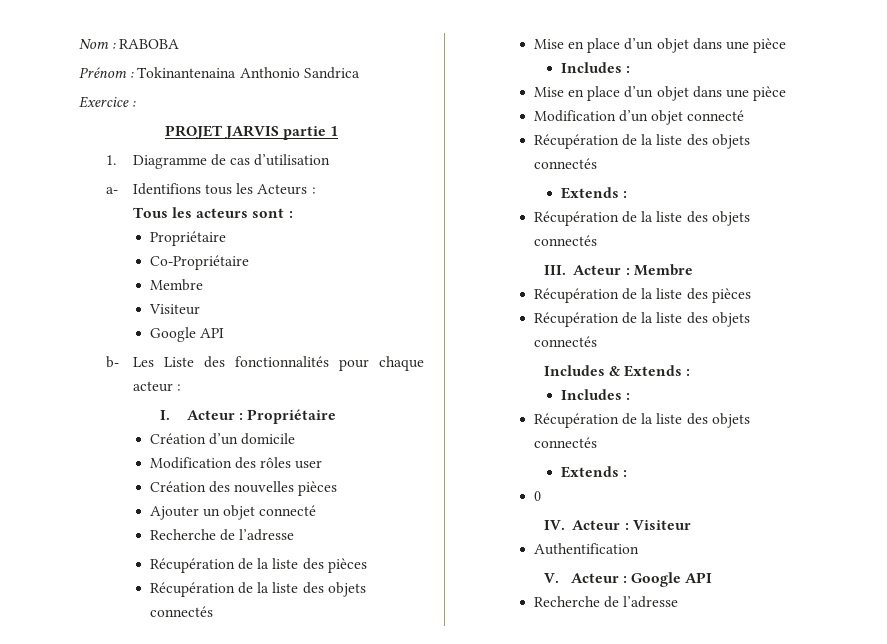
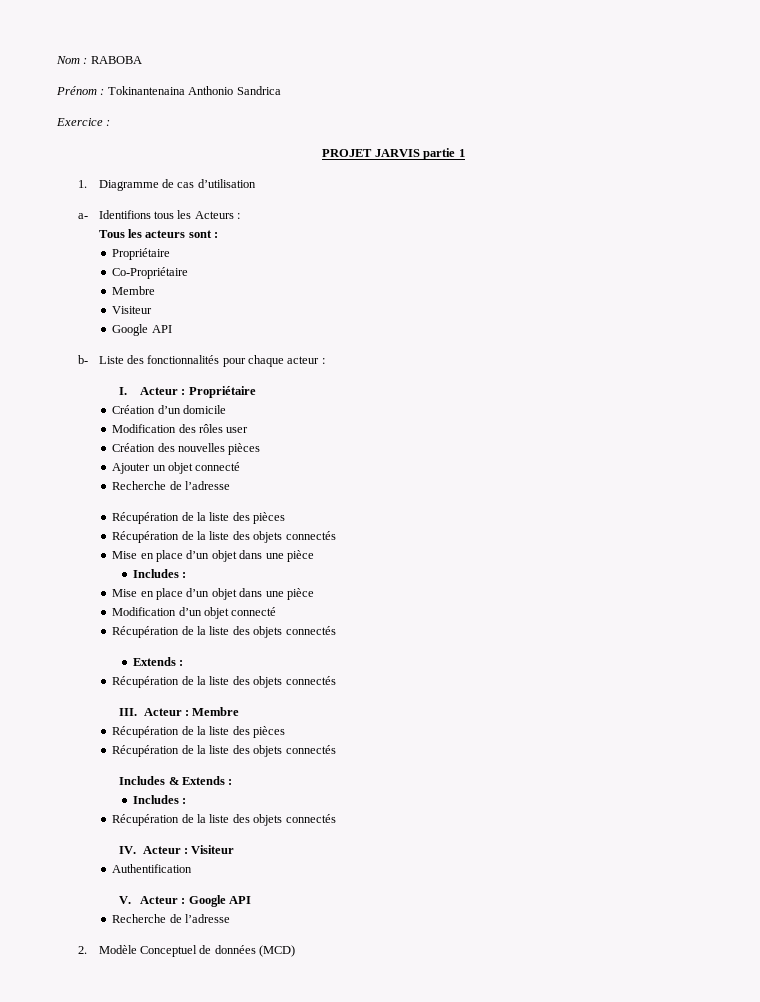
[132,357,154,367] Les -> (88, 359) none
[560,466,627,478] [533,491,541,501] // Extends : // 0 -> (336, 818) none
(679, 602) none -> [77,945,296,957] // 2. Modèle Conceptuel de données (MCD)

